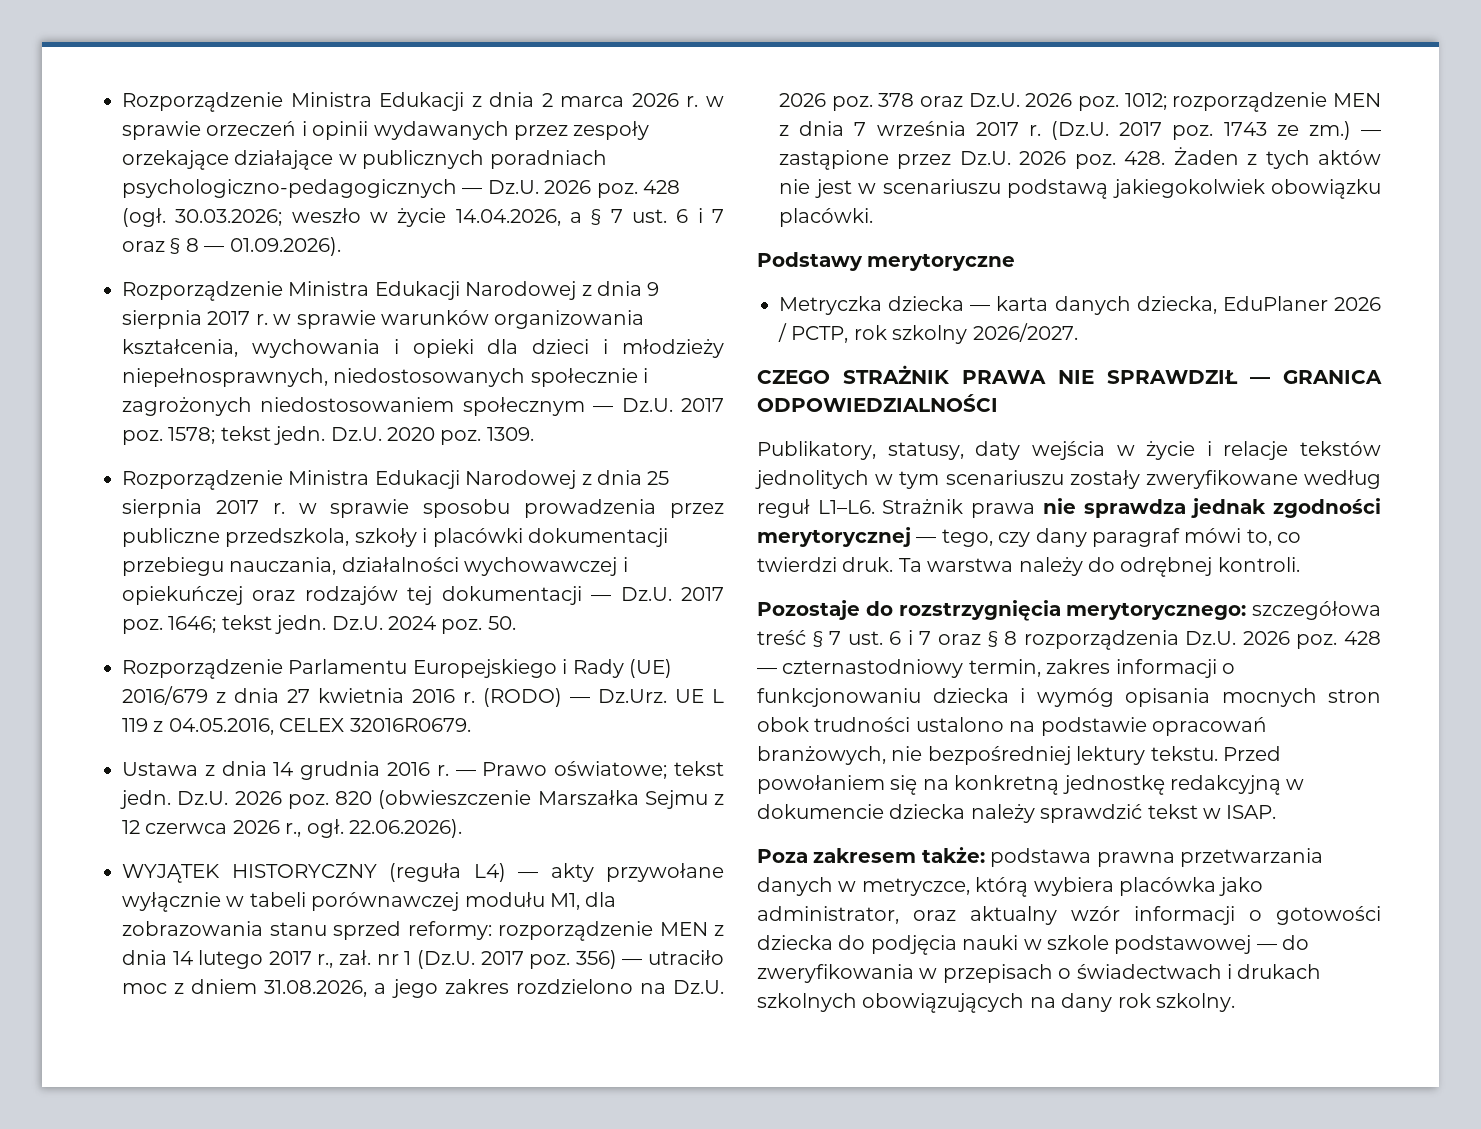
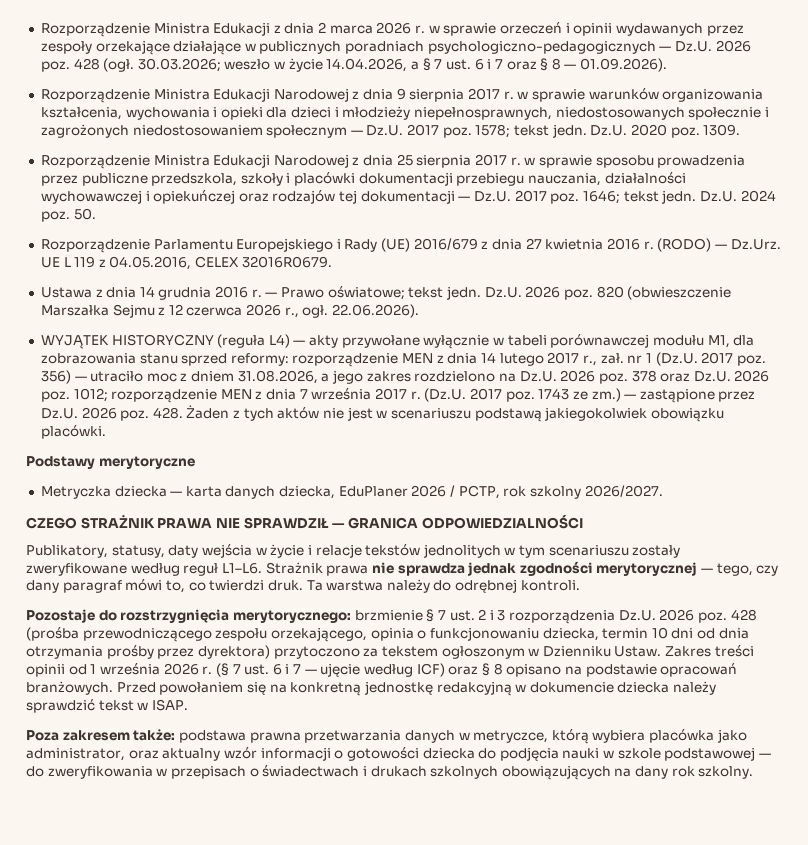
[1252,601,1381,620] [757,630,1381,650] [757,659,1235,678] [757,688,1381,707] [757,717,1267,736] [757,746,1218,765] szczegółowa treść § 7 ust. 6 i 7 oraz § 8 rozporządzenia Dz.U. 2026 poz. 428 — czternastodniowy termin, zakres informacji o funkcjonowaniu dziecka i wymóg opisania mocnych stron obok trudności ustalono na podstawie opracowań branżowych, nie bezpośredniej lektury tekstu. -> [354,609,757,624] [26,627,749,642] [26,645,754,659] [26,663,738,677] [26,681,113,695] brzmienie § 7 ust. 2 i 3 rozporządzenia Dz.U. 2026 poz. 428 (prośba przewodniczącego zespołu orzekającego, opinia o funkcjonowaniu dziecka, termin 10 dni od dnia otrzymania prośby przez dyrektora) przytoczono za tekstem ogłoszonym w Dzienniku Ustaw. Zakres treści opinii od 1 września 2026 r. (§ 7 ust. 6 i 7 — ujęcie według ICF) oraz § 8 opisano na podstawie opracowań branżowych.

